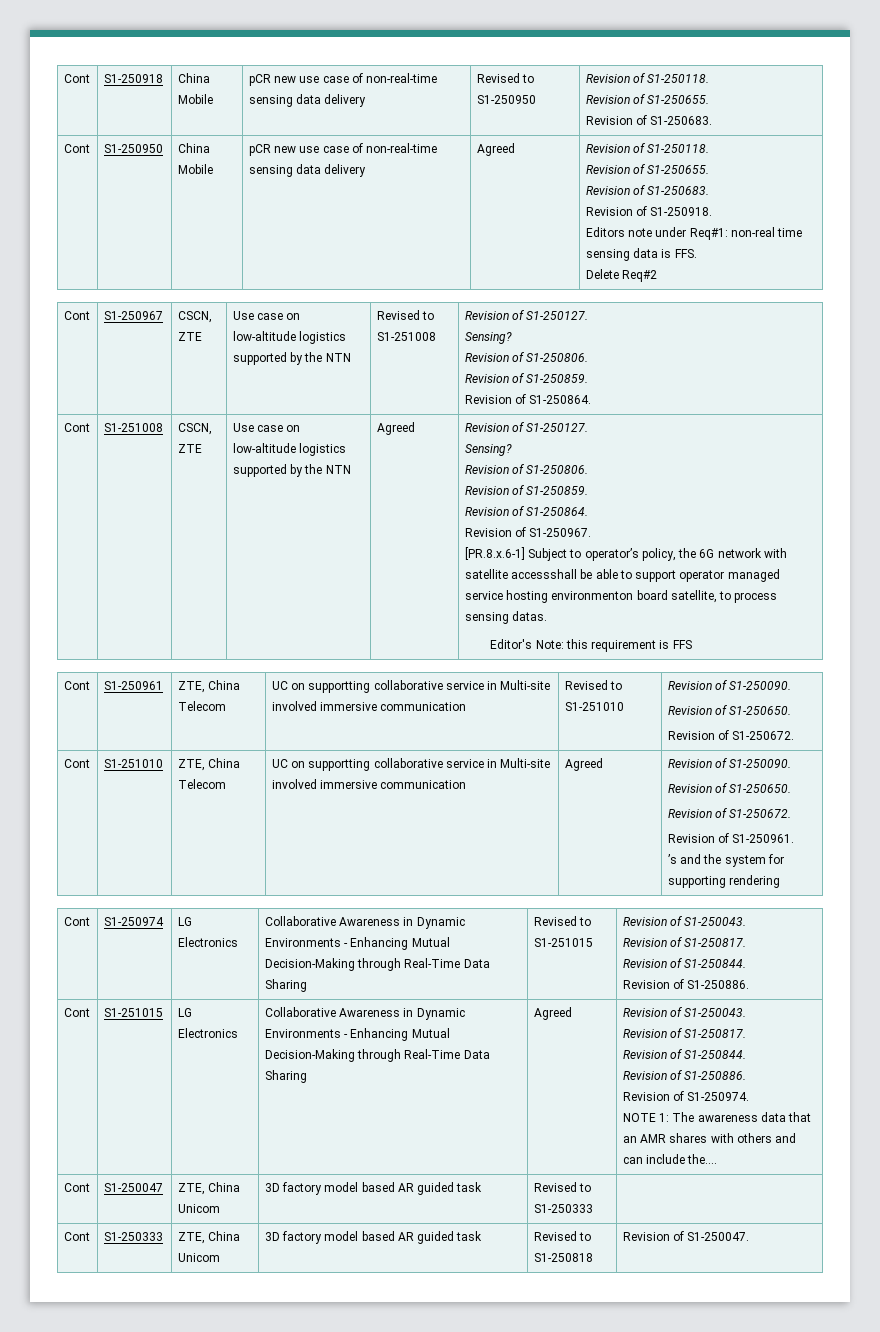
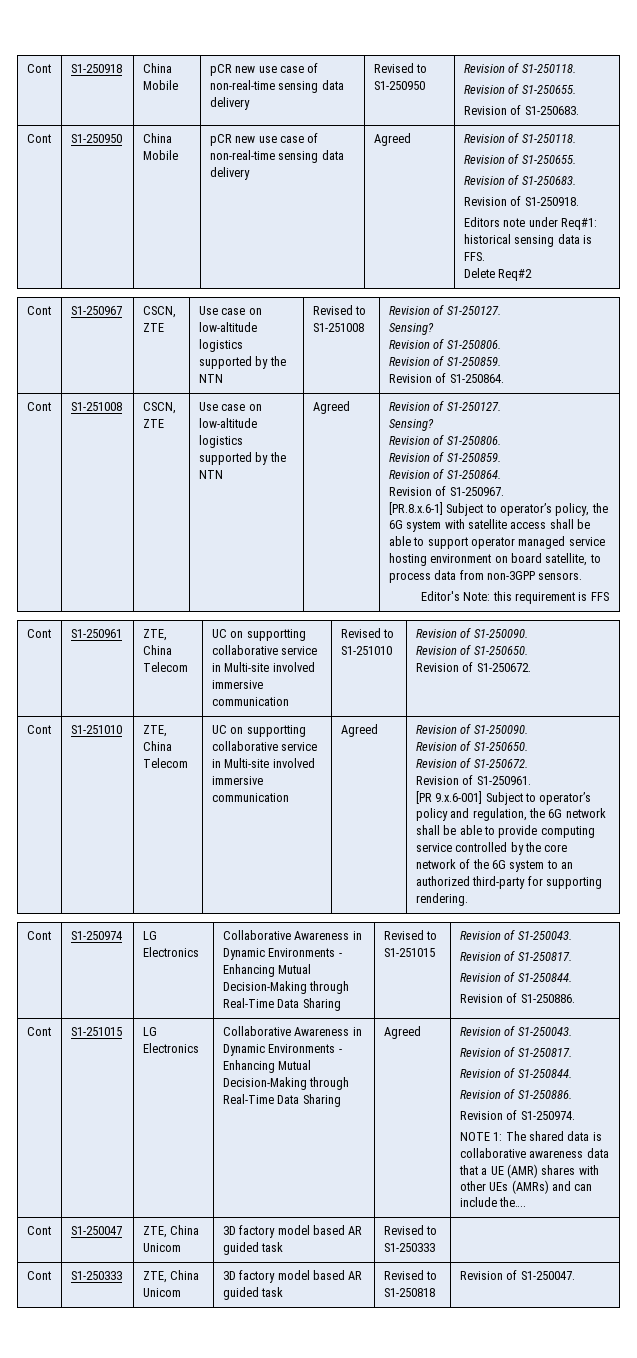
[730,227,803,237] non-real time -> [463,234,511,244] historical
[717,548,762,558] network -> [406,520,442,532] system
[511,569,578,579] accessshall -> [510,519,574,529] access shall
[551,591,634,600] environmenton -> [430,554,508,563] environment on
[464,611,548,624] sensing datas. -> [434,570,583,580] data from non-3GPP sensors.
[667,854,766,867] ’s and the system -> [415,791,592,805] [415,808,606,821] [415,825,595,838] [415,842,568,855] [415,859,574,872] [415,876,526,889] [PR 9.x.6-001] Subject to operator’s policy and regulation, the 6G network shall be able to provide computing service controlled by the core network of the 6G system to an authorized third-party
[729,875,781,888] rendering -> [415,893,468,906] rendering.
[697,1112,812,1122] [622,1133,772,1143] awareness data that an AMR shares with others -> [529,1131,602,1141] [459,1148,609,1158] [458,1164,599,1178] [459,1180,549,1194] shared data is collaborative awareness data that a UE (AMR) shares with other UEs (AMRs)

